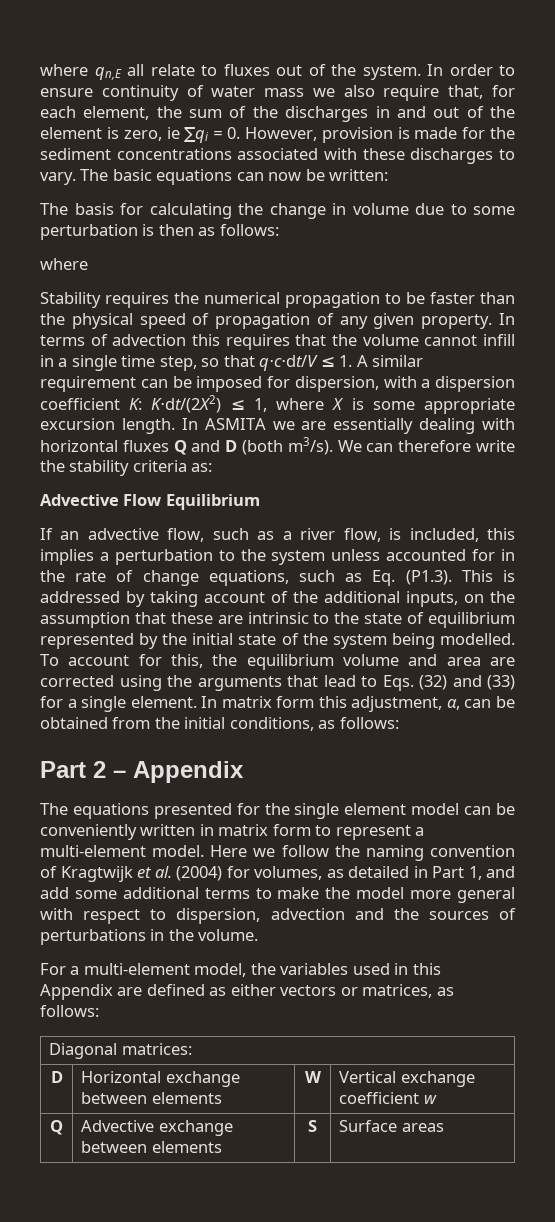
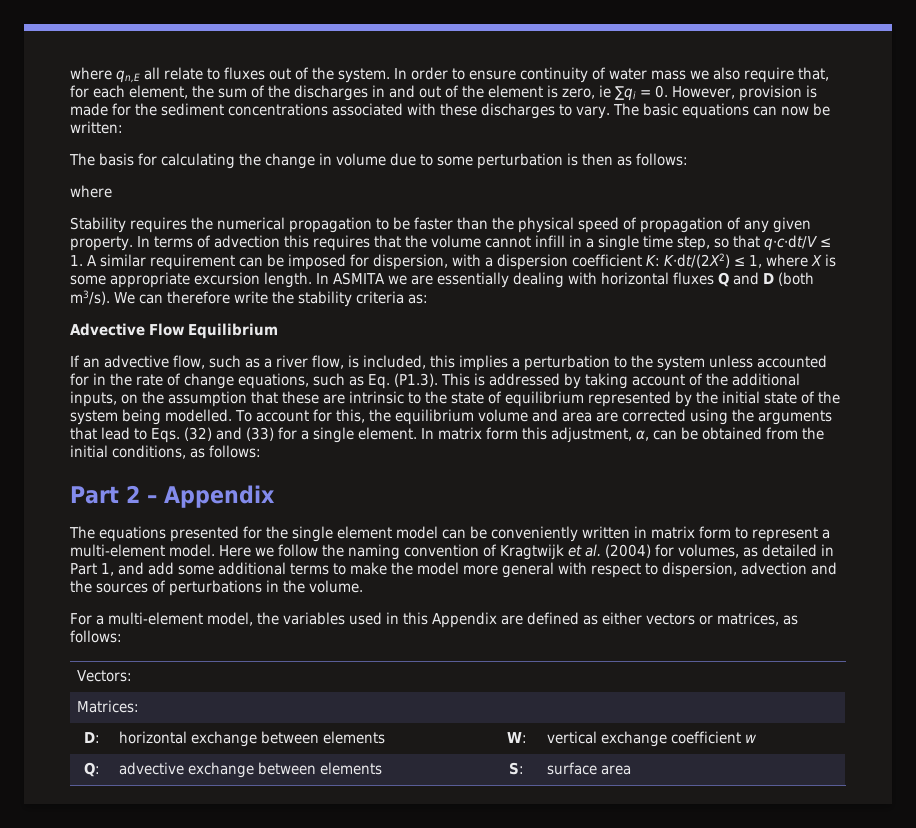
[49,1043,192,1059] [50,1071,63,1083] [81,1071,240,1087] [81,1092,222,1104] [304,1071,321,1083] [339,1071,397,1083] Diagonal matrices: // D | Horizontal exchange between elements | W | Vertical -> [77,670,133,682] [77,700,140,713] [83,732,100,743] [119,731,386,747] [506,732,527,743] [547,731,598,744] Vectors: // Matrices: // D: | horizontal exchange between elements | W: | vertical
[50,1120,63,1135] [81,1120,233,1136] [81,1141,222,1153] [308,1120,317,1132] [339,1120,444,1132] Q | Advective exchange between elements | S | Surface areas -> [83,762,100,777] [119,762,383,778] [509,762,524,775] [547,762,632,775] Q: | advective exchange between elements | S: | surface area

